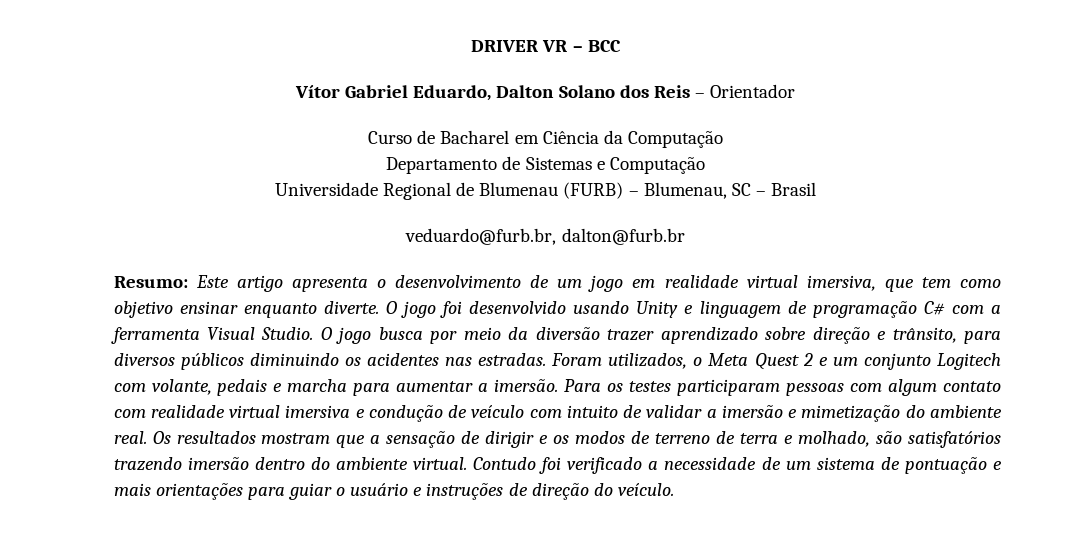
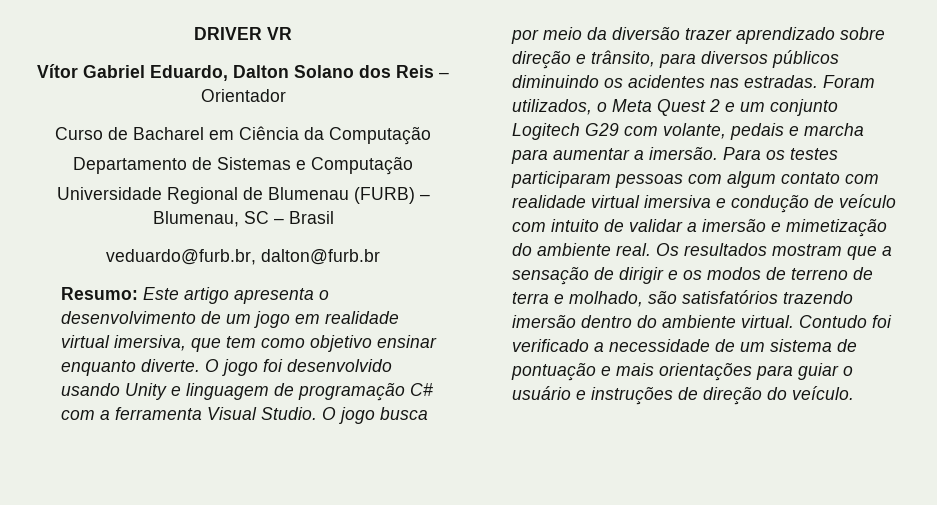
[572,40,621,52] – BCC -> (292, 33) none
(1001, 361) none -> [585,123,620,136] G29

